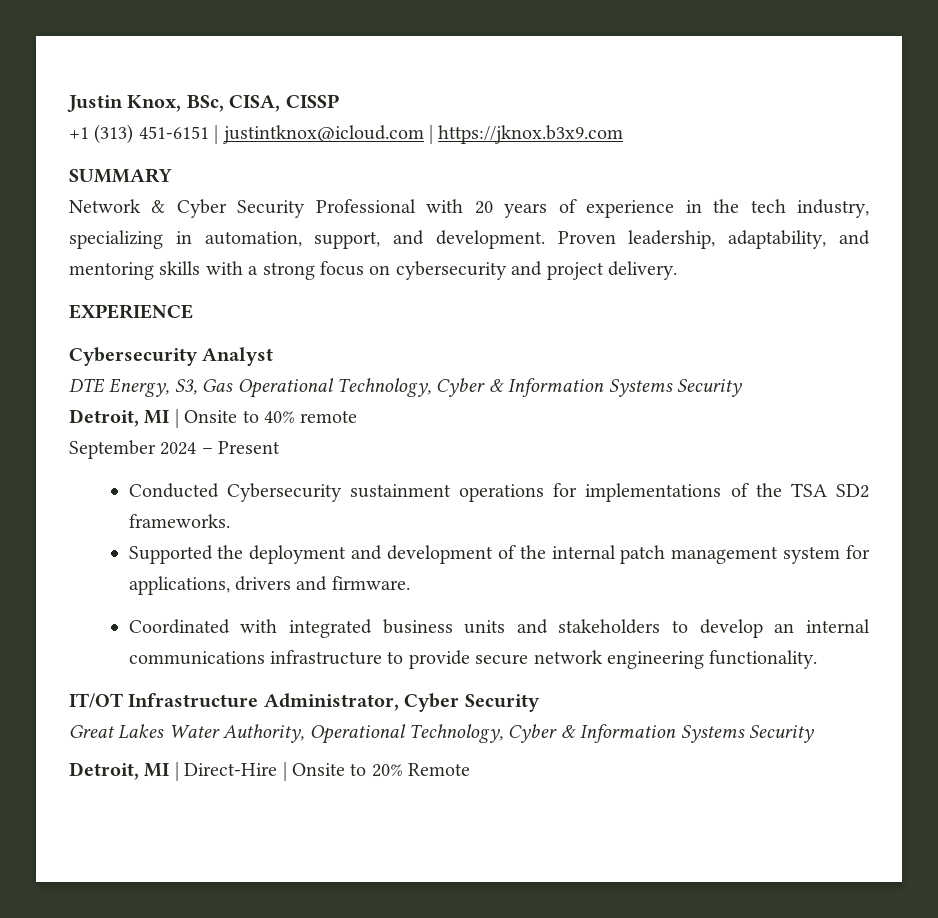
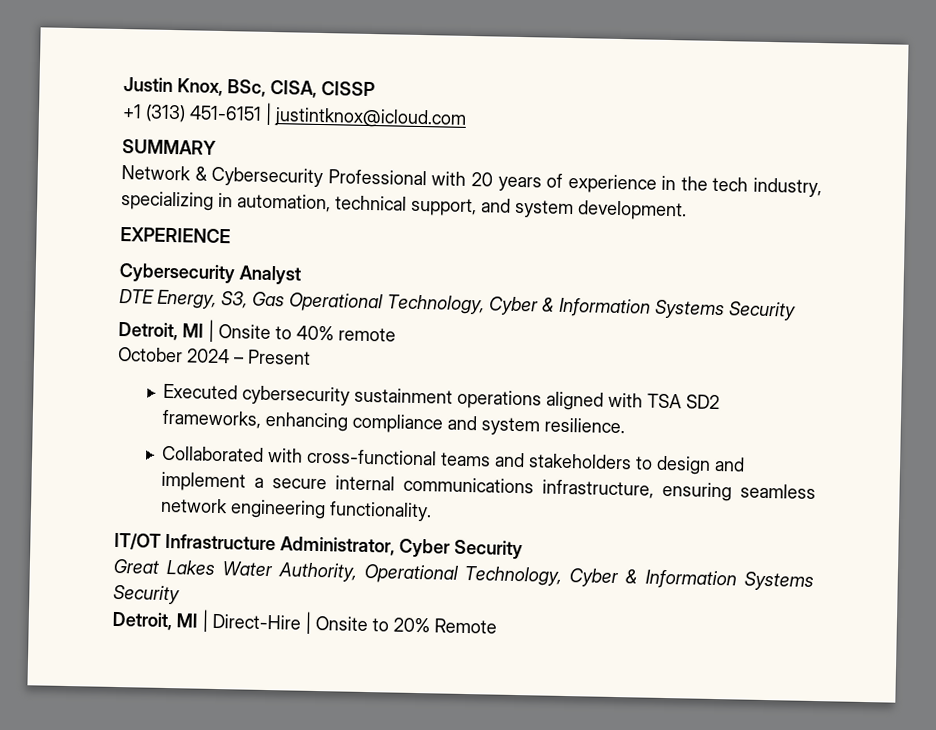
[429,125,624,144] | https://jknox.b3x9.com -> (467, 118) none
[176,199,306,218] Cyber Security -> [211,166,324,188] Cybersecurity
(302, 239) none -> [335,195,407,211] technical
(425, 237) none -> [514,199,574,219] system
[557,230,871,249] [69,261,677,280] Proven leadership, adaptability, and mentoring skills with a strong focus on cybersecurity and project delivery. -> (687, 210) none
[69,440,156,459] September -> [118,346,183,363] October
[128,483,870,502] [128,514,230,528] [128,545,870,564] [128,576,410,595] [128,619,870,638] [128,650,529,669] Conducted Cybersecurity sustainment operations for implementations of the TSA SD2 frameworks. // Supported the deployment and development of the internal patch management system for applications, drivers and firmware. // Coordinated with integrated business units and stakeholders to develop an internal communications infrastructure to provide secure -> [163,383,721,411] [162,409,626,436] [162,445,746,475] [161,471,816,502] Executed cybersecurity sustainment operations aligned with TSA SD2 frameworks, enhancing compliance and system resilience. // Collaborated with cross-functional teams and stakeholders to design and implement a secure internal communications infrastructure, ensuring seamless

